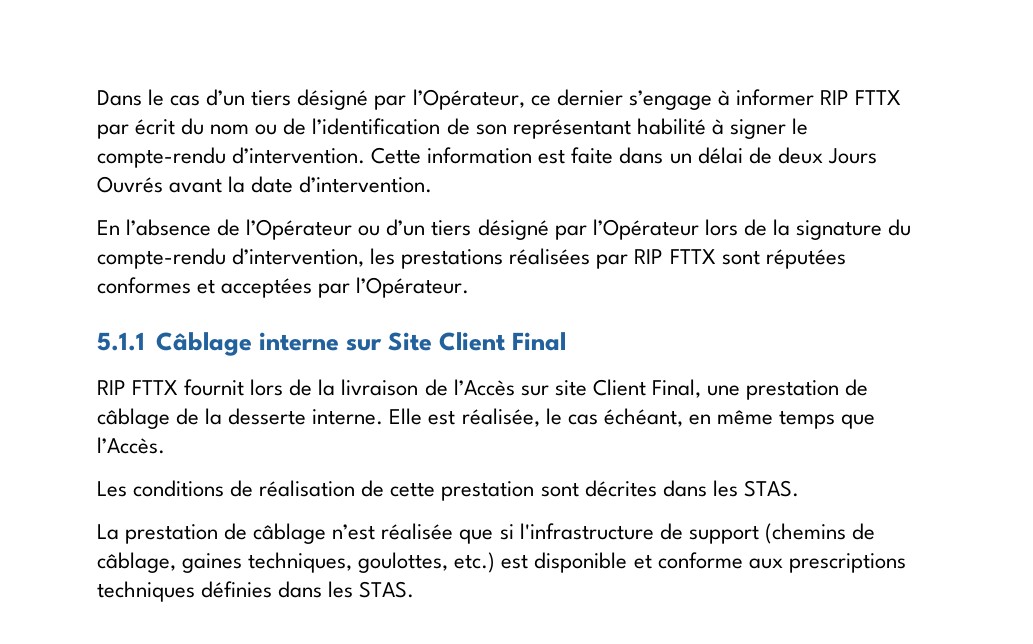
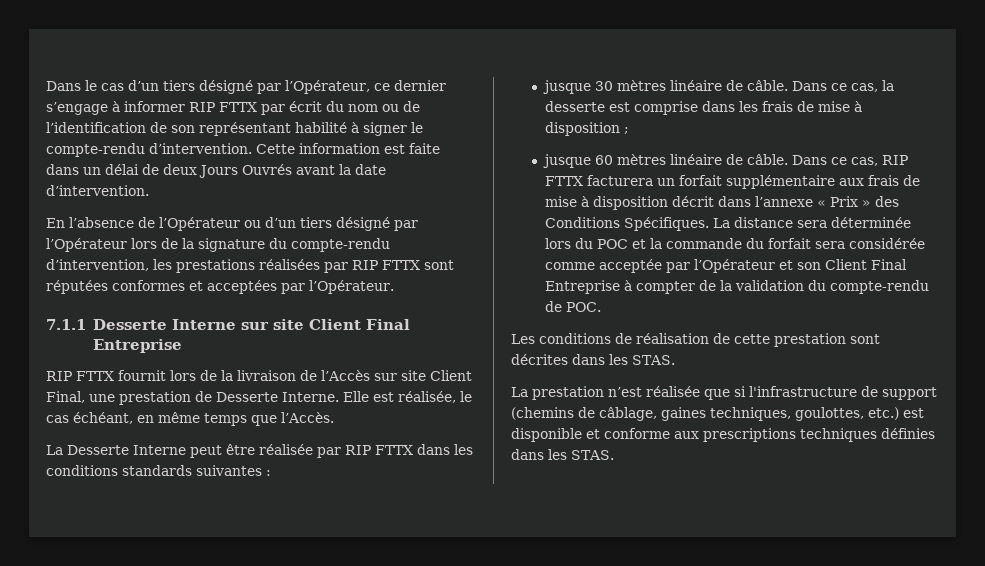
[97,332,567,356] 5.1.1 Câblage interne sur Site Client Final -> [46,319,410,330] [92,339,182,353] 7.1.1 Desserte Interne sur site Client Final Entreprise
[97,408,384,429] câblage de la desserte interne. -> [216,392,339,402] Desserte Interne.
(165, 445) none -> [46,444,473,458] [46,465,271,476] [542,80,894,94] [544,101,862,115] [544,122,629,136] [542,154,908,168] [544,175,920,189] [544,196,899,210] [544,217,911,231] [544,238,925,249] [544,259,907,273] [544,280,929,294] [544,301,601,312] // La Desserte Interne peut être réalisée par RIP FTTX dans les conditions standards suivantes : // jusque 30 mètres linéaire de câble. Dans ce cas, la desserte est comprise dans les frais de mise à disposition ; // jusque 60 mètres linéaire de câble. Dans ce cas, RIP FTTX facturera un forfait supplémentaire aux frais de mise à disposition décrit dans l’annexe « Prix » des Conditions Spécifiques. La distance sera déterminée lors du POC et la commande du forfait sera considérée comme acceptée par l’Opérateur et son Client Final Entreprise à compter de la validation du compte-rendu de POC.
[224,523,327,544] de câblage -> (604, 393) none

